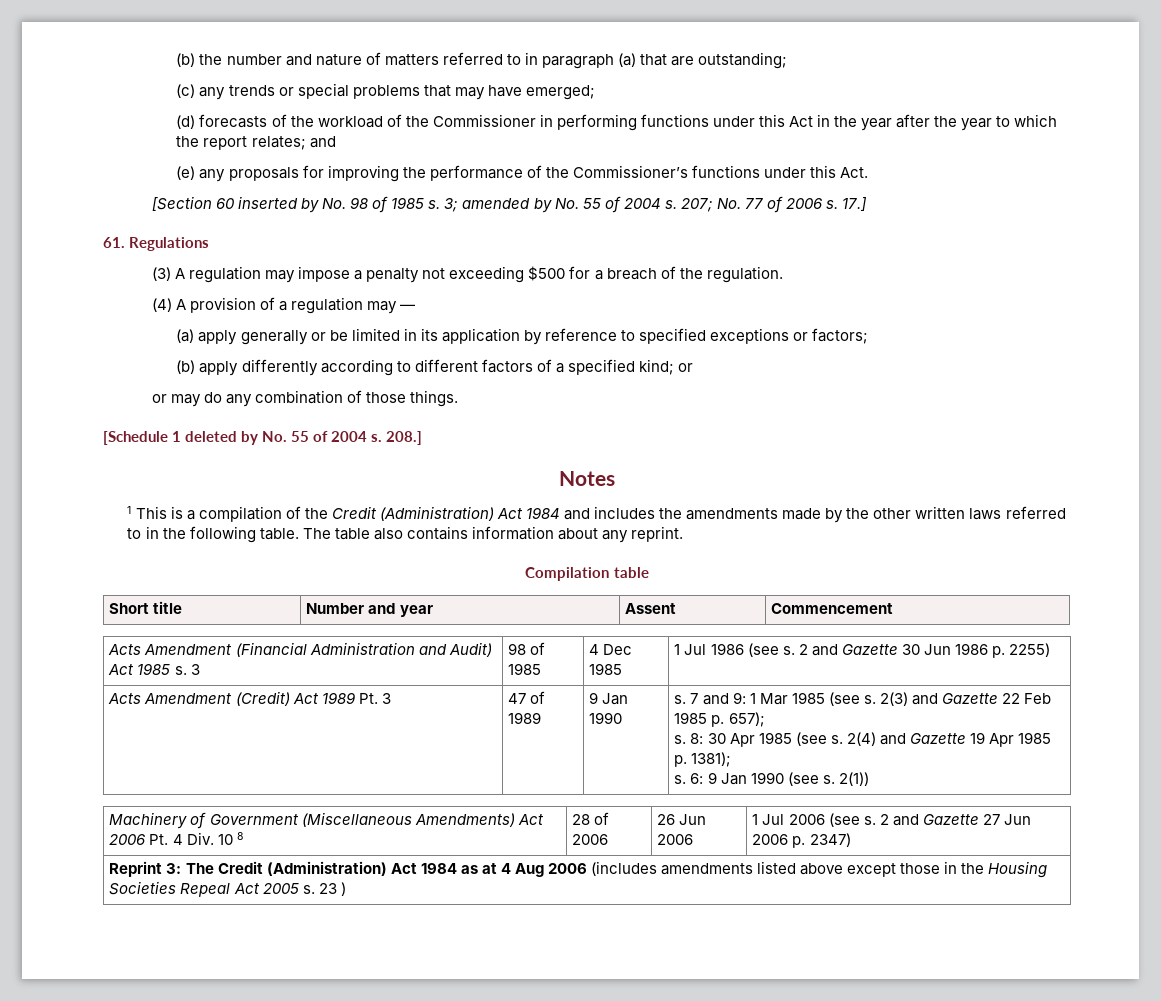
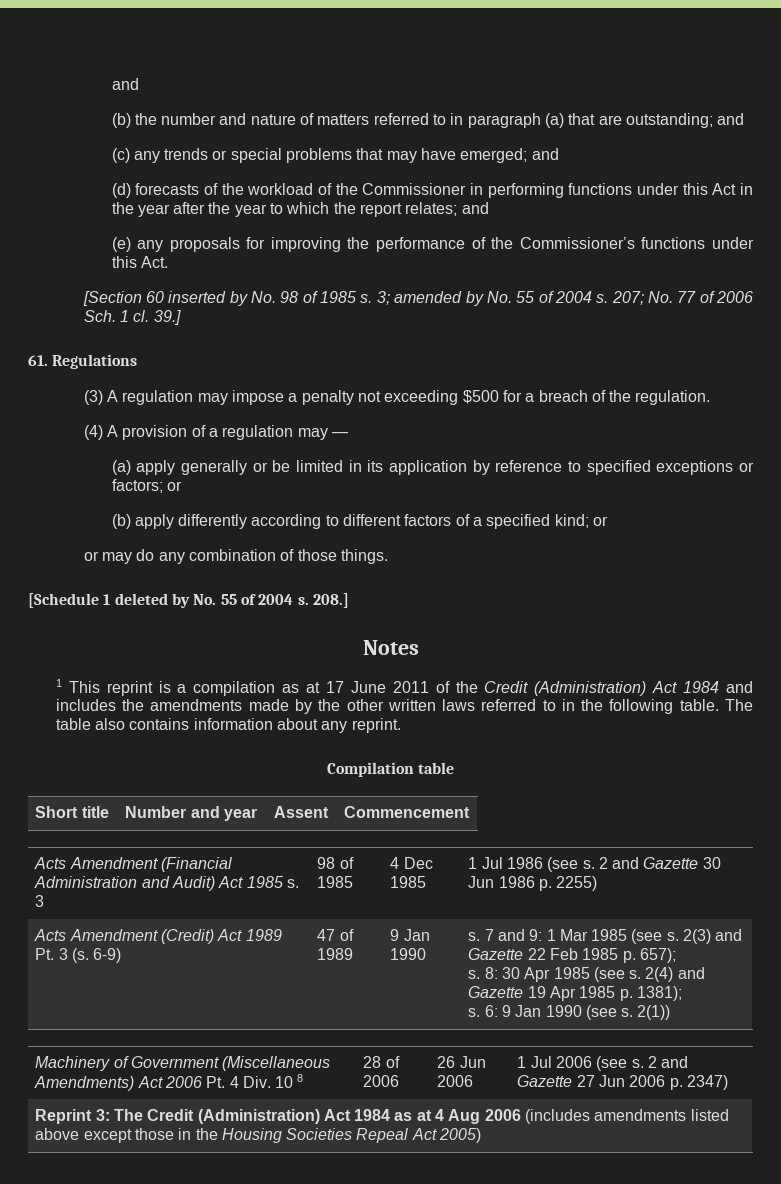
(176, 60) none -> [111,78,139,90] and //
(788, 60) none -> [717,113,745,125] and
(595, 92) none -> [531,148,559,160] and
[826,197,868,211] s. 17.] -> [83,310,181,325] Sch. 1 cl. 39.]
(869, 336) none -> [166,481,182,491] or
(167, 512) none -> [106,681,153,696] reprint
(282, 514) none -> [282,681,429,693] as at 17 June 2011
(391, 698) none -> [71,948,122,963] (s. 6-9)
[262,882,346,896] 2005 s. 23 ) -> [439,1128,482,1143] 2005)

